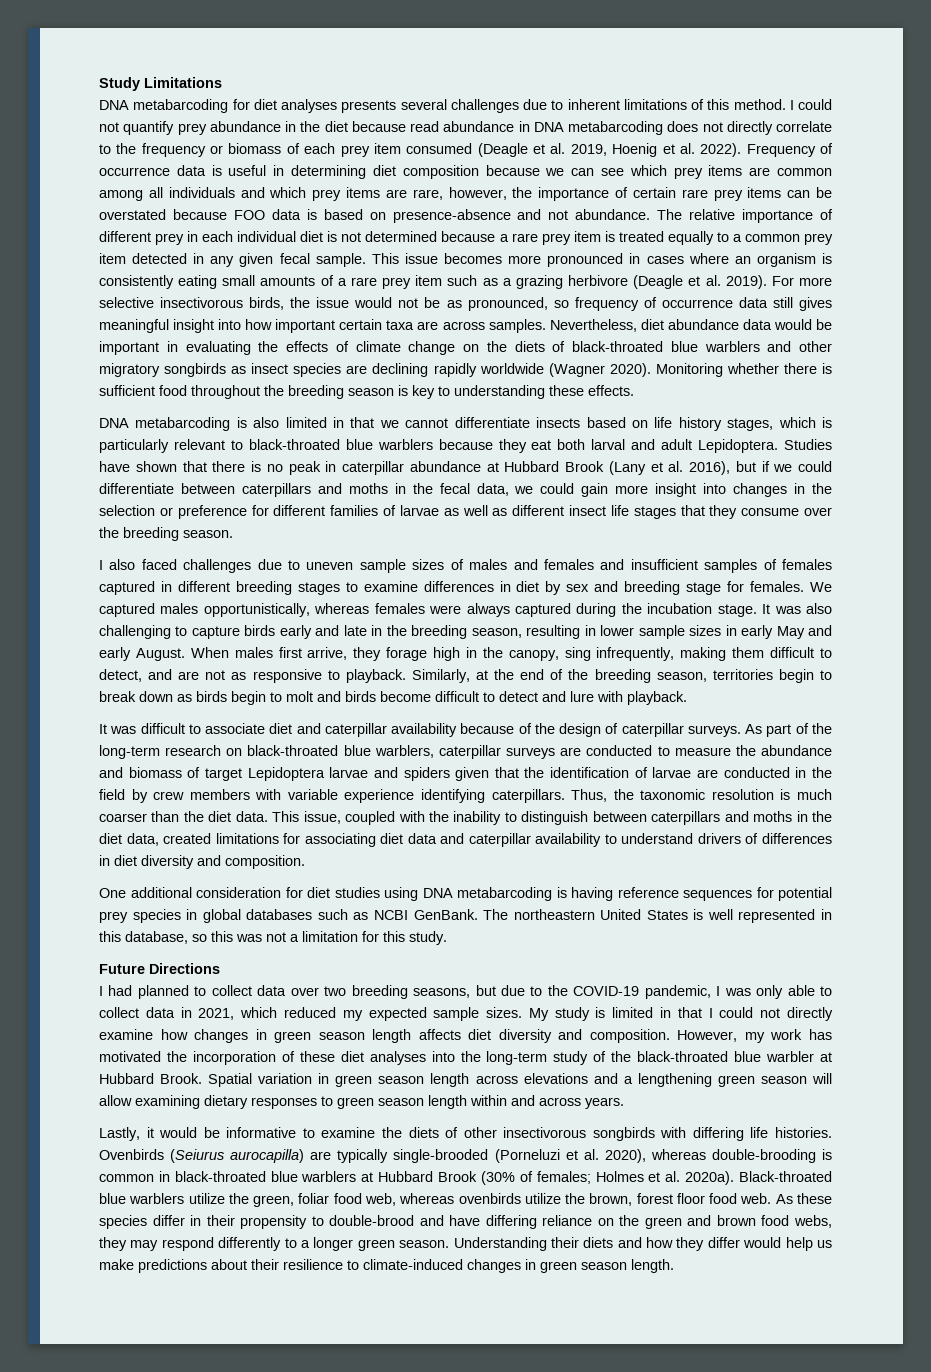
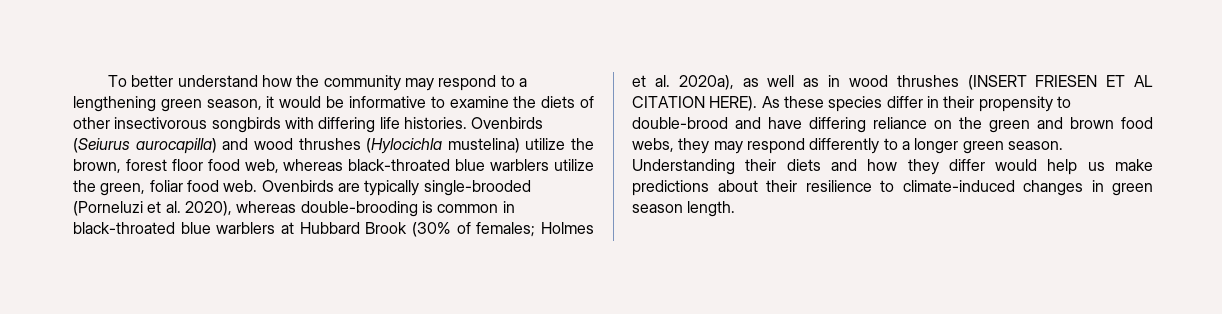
[99,77,222,91] [99,99,832,113] [99,121,832,135] [99,143,833,157] [99,165,832,179] [99,187,833,201] [99,209,834,223] [99,231,833,245] [99,253,833,267] [99,275,832,289] [99,297,832,311] [99,319,833,333] [99,341,832,355] [99,363,832,377] [99,385,634,399] [99,417,832,431] [99,439,833,453] [99,461,832,475] [99,483,833,497] [99,505,833,519] [99,527,233,541] [99,559,832,573] [99,581,833,595] [99,603,833,617] [99,625,833,639] [99,647,832,661] [99,669,832,683] [99,691,687,705] [99,723,833,737] [99,745,832,759] [99,767,832,781] [99,789,832,803] [99,811,833,825] [99,833,832,847] [99,855,305,869] [99,887,832,901] [99,909,832,923] [99,931,447,945] [99,963,220,974] [99,985,833,999] [99,1007,833,1021] [99,1029,832,1043] [99,1051,832,1065] [99,1073,833,1087] [99,1095,624,1109] [99,1127,140,1141] Study Limitations // DNA metabarcoding for diet analyses presents several challenges due to inherent limitations of this method. I could not quantify prey abundance in the diet because read abundance in DNA metabarcoding does not directly correlate to the frequency or biomass of each prey item consumed (Deagle et al. 2019, Hoenig et al. 2022). Frequency of occurrence data is useful in determining diet composition because we can see which prey items are common among all individuals and which prey items are rare, however, the importance of certain rare prey items can be overstated because FOO data is based on presence-absence and not abundance. The relative importance of different prey in each individual diet is not determined because a rare prey item is treated equally to a common prey item detected in any given fecal sample. This issue becomes more pronounced in cases where an organism is consistently eating small amounts of a rare prey item such as a grazing herbivore (Deagle et al. 2019). For more selective insectivorous birds, the issue would not be as pronounced, so frequency of occurrence data still gives meaningful insight into how important certain taxa are across samples. Nevertheless, diet abundance data would be important in evaluating the effects of climate change on the diets of black-throated blue warblers and other migratory songbirds as insect species are declining rapidly worldwide (Wagner 2020). Monitoring whether there is sufficient food throughout the breeding season is key to understanding these effects. // DNA metabarcoding is also limited in that we cannot differentiate insects based on life history stages, which is particularly relevant to black-throated blue warblers because they eat both larval and adult Lepidoptera. Studies have shown that there is no peak in caterpillar abundance at Hubbard Brook (Lany et al. 2016), but if we could differentiate between caterpillars and moths in the fecal data, we could gain more insight into changes in the selection or preference for different families of larvae as well as different insect life stages that they consume over the breeding season. // I also faced challenges due to uneven sample sizes of males and females and insufficient samples of females captured in different breeding stages to examine differences in diet by sex and breeding stage for females. We captured males opportunistically, whereas females were always captured during the incubation stage. It was also challenging to capture birds early and late in the breeding season, resulting in lower sample sizes in early May and early August. When males first arrive, they forage high in the canopy, sing infrequently, making them difficult to detect, and are not as responsive to playback. Similarly, at the end of the breeding season, territories begin to break down as birds begin to molt and birds become difficult to detect and lure with playback. // It was difficult to associate diet and caterpillar availability because of the design of caterpillar surveys. As part of the long-term research on black-throated blue warblers, caterpillar surveys are conducted to measure the abundance and biomass of target Lepidoptera larvae and spiders given that the identification of larvae are conducted in the field by crew members with variable experience identifying caterpillars. Thus, the taxonomic resolution is much coarser than the diet data. This issue, coupled with the inability to distinguish between caterpillars and moths in the diet data, created limitations for associating diet data and caterpillar availability to understand drivers of differences in diet diversity and composition. // One additional consideration for diet studies using DNA metabarcoding is having reference sequences for potential prey species in global databases such as NCBI GenBank. The northeastern United States is well represented in this database, so this was not a limitation for this study. // Future Directions // I had planned to collect data over two breeding seasons, but due to the COVID-19 pandemic, I was only able to collect data in 2021, which reduced my expected sample sizes. My study is limited in that I could not directly examine how changes in green season length affects diet diversity and composition. However, my work has motivated the incorporation of these diet analyses into the long-term study of the black-throated blue warbler at Hubbard Brook. Spatial variation in green season length across elevations and a lengthening green season will allow examining dietary responses to green season length within and across years. // Lastly, -> [107,75,527,91] [73,96,262,112] To better understand how the community may respond to a lengthening green season,
(305, 1156) none -> [222,138,594,154] [73,159,595,173] [73,180,334,196] and wood thrushes (Hylocichla mustelina) utilize the brown, forest floor food web, whereas black-throated blue warblers utilize the green, foliar food web. Ovenbirds
[685,1171,833,1185] [99,1193,772,1207] 2020a). Black-throated blue warblers utilize the green, foliar food web, whereas ovenbirds utilize the brown, forest floor food web. -> [678,75,1153,90] [632,96,758,111] 2020a), as well as in wood thrushes (INSERT FRIESEN ET AL CITATION HERE).

